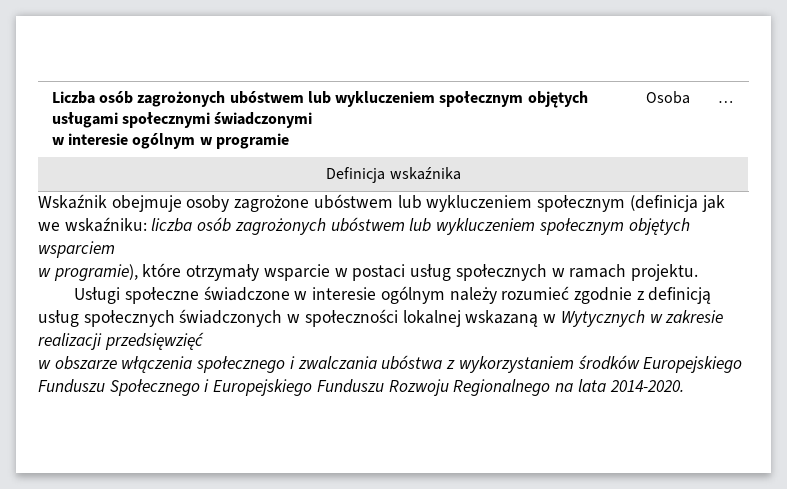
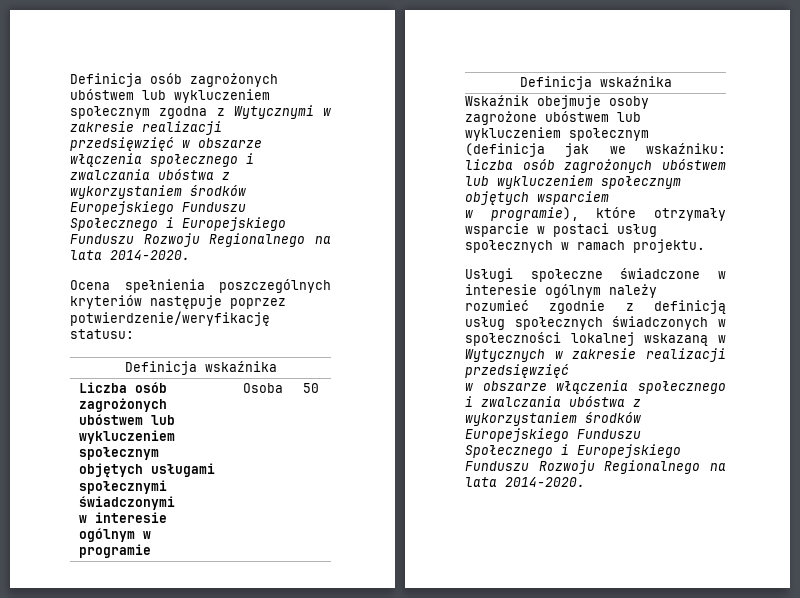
(51, 97) none -> [70,73,278,87] [70,89,270,103] [70,105,331,119] [70,121,222,135] [70,137,262,151] [70,153,254,167] [70,169,230,180] [70,185,246,199] [70,201,246,215] [70,217,286,231] [70,233,331,247] [70,250,190,260] [70,279,331,293] [70,295,286,309] [70,311,270,326] [70,329,134,339] [124,361,277,375] Definicja osób zagrożonych ubóstwem lub wykluczeniem społecznym zgodna z Wytycznymi w zakresie realizacji przedsięwzięć w obszarze włączenia społecznego i zwalczania ubóstwa z wykorzystaniem środków Europejskiego Funduszu Społecznego i Europejskiego Funduszu Rozwoju Regionalnego na lata 2014-2020. // Ocena spełnienia poszczególnych kryteriów następuje poprzez potwierdzenie/weryfikację statusu: // Definicja wskaźnika //
[717,100,733,103] … -> [303,383,320,393] 50

